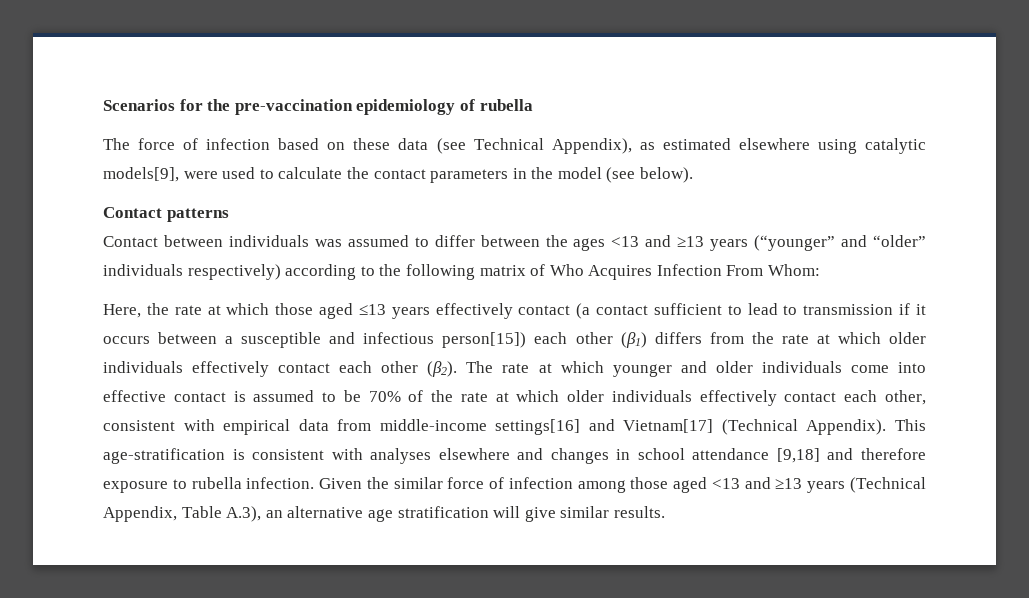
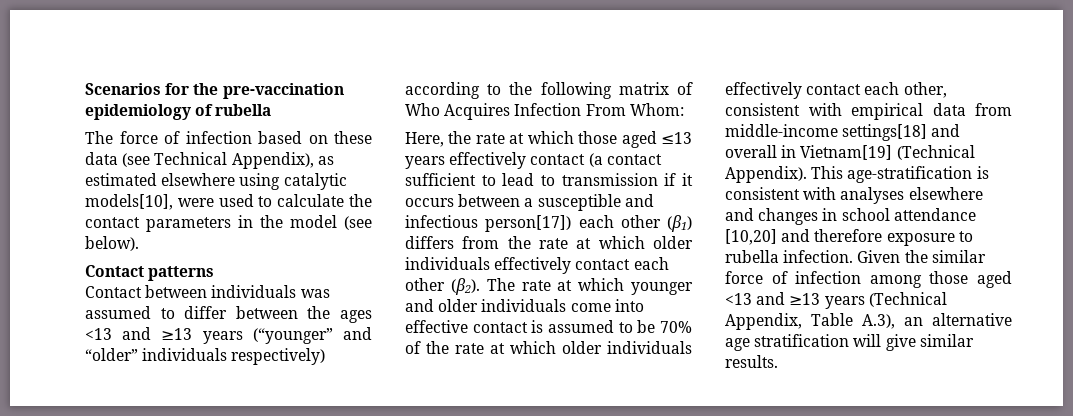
[103,167,179,182] models[9], -> [85,194,173,210] models[10],
[442,332,527,348] person[15]) -> [485,215,572,232] person[17])
[495,419,714,435] settings[16] and Vietnam[17] -> [842,124,961,141] [725,145,893,160] settings[18] and overall in Vietnam[19]
[776,448,820,463] [9,18] -> [725,229,777,245] [10,20]

